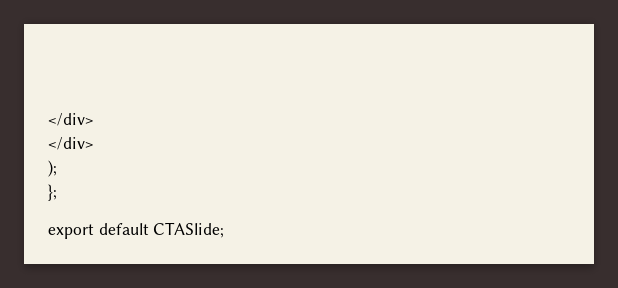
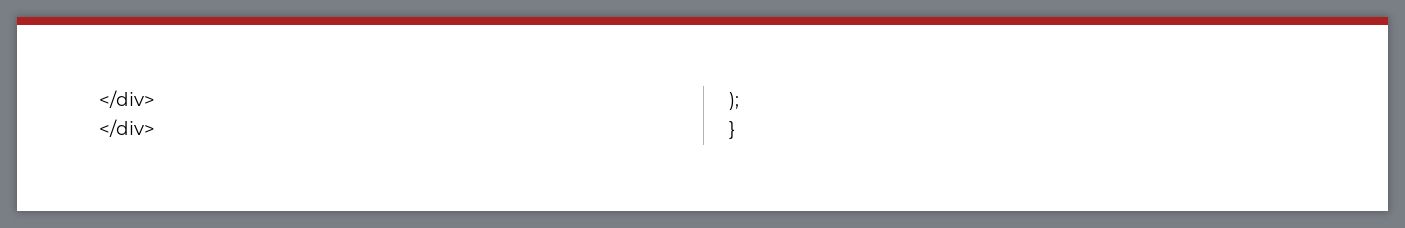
[48,184,57,201] [48,222,225,239] }; // export default CTASlide; -> [729,121,735,139] }

